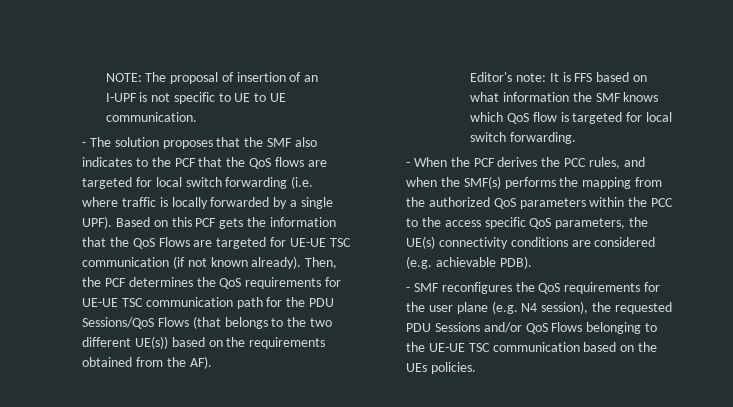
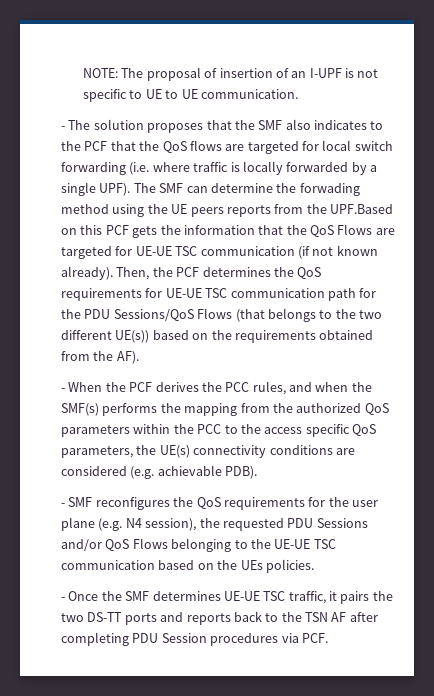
[116,217,151,227] Based -> [133,183,360,196] [61,204,394,217] The SMF can determine the forwading method using the UE peers reports from the UPF.Based
[470,72,647,82] [470,92,659,102] [470,112,672,124] [470,132,577,144] // Editor's note: It is FFS based on what information the SMF knows which QoS flow is targeted for local switch forwarding. -> (139, 357) none
(477, 368) none -> [61,591,393,604] [61,611,378,625] [61,632,328,646] // - Once the SMF determines UE-UE TSC traffic, it pairs the two DS-TT ports and reports back to the TSN AF after completing PDU Session procedures via PCF.

